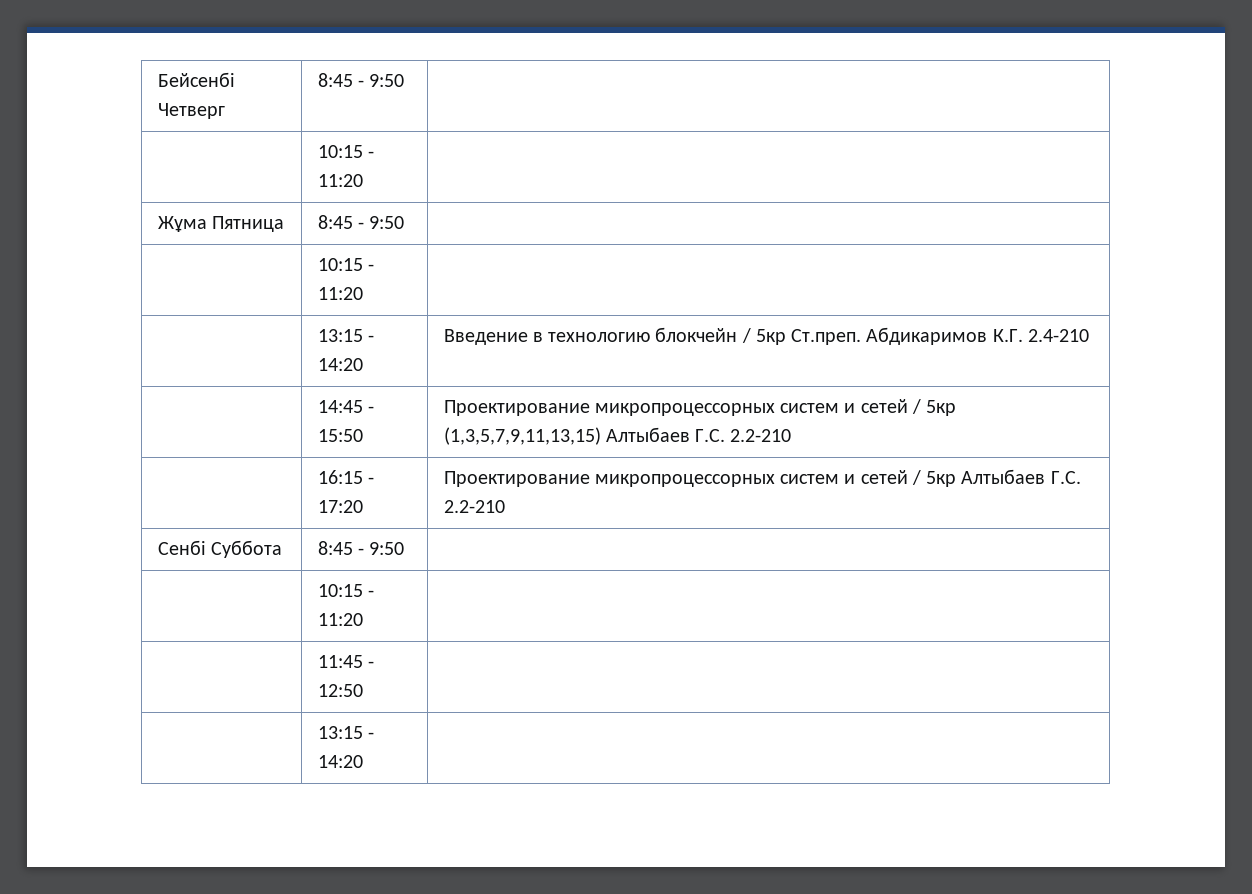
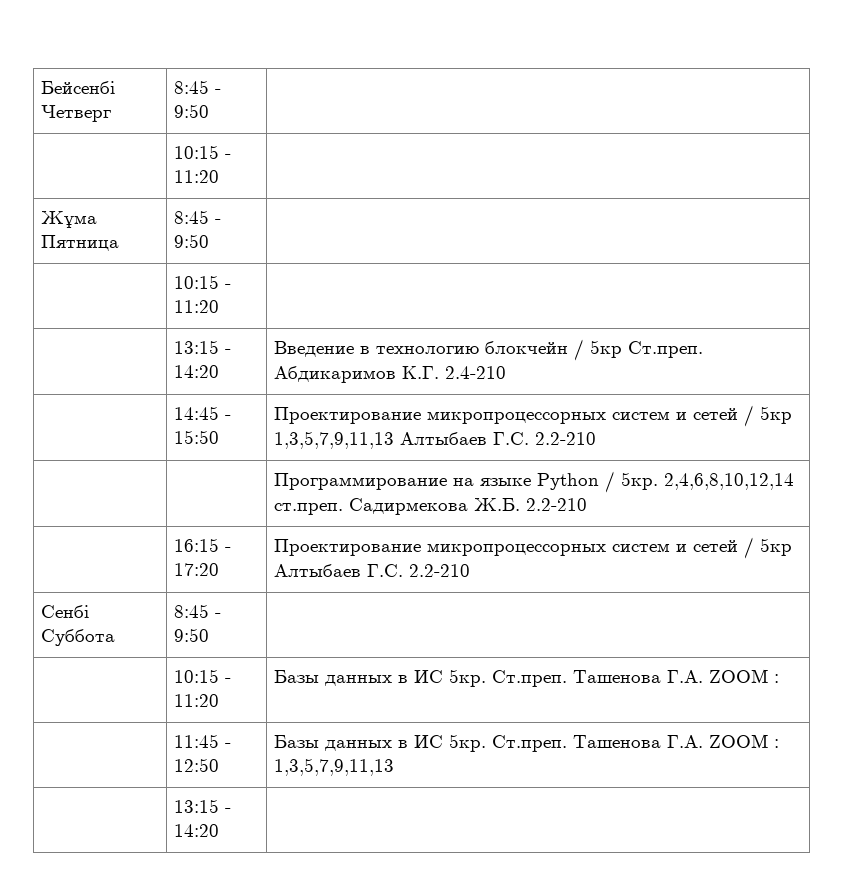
[443,427,792,445] (1,3,5,7,9,11,13,15) Алтыбаев Г.С. 2.2-210 -> [274,431,597,449] [274,471,795,493] [274,498,588,515] 1,3,5,7,9,11,13 Алтыбаев Г.С. 2.2-210 // | | Программирование на языке Python / 5кр. 2,4,6,8,10,12,14 ст.преп. Садирмекова Ж.Б. 2.2-210
[317,655,374,668] [317,684,363,697] // | 11:45 - 12:50 | -> [274,669,780,687] [174,734,232,748] [174,758,220,772] [274,734,780,752] [274,758,395,776] Базы данных в ИС 5кр. Ст.преп. Ташенова Г.А. ZOOM : // | 11:45 - 12:50 | Базы данных в ИС 5кр. Ст.преп. Ташенова Г.А. ZOOM : 1,3,5,7,9,11,13

